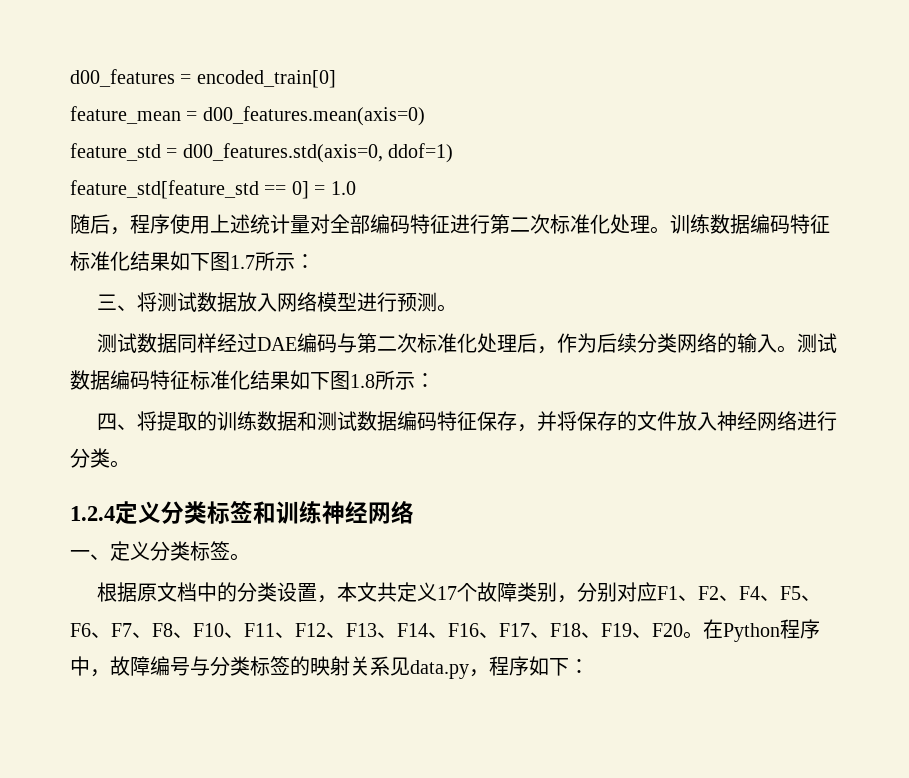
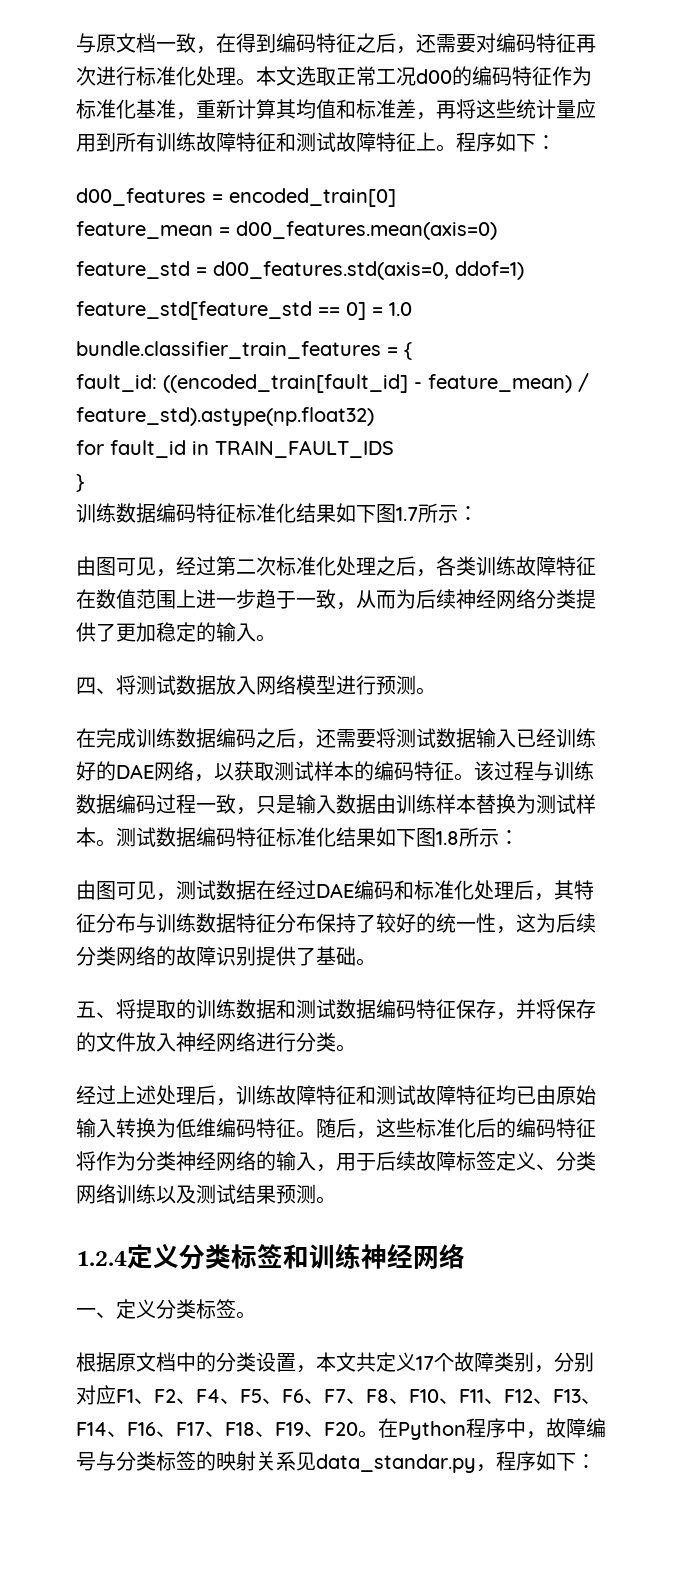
(70, 78) none -> [76,33,596,54] [76,66,592,86] [76,99,596,120] [76,132,556,152] 与原文档一致，在得到编码特征之后，还需要对编码特征再次进行标准化处理。本文选取正常工况d00的编码特征作为标准化基准，重新计算其均值和标准差，再将这些统计量应用到所有训练故障特征和测试故障特征上。程序如下： //
[70,214,670,235] 随后，程序使用上述统计量对全部编码特征进行第二次标准化处理。 -> [76,341,412,360] [76,373,589,393] [76,407,374,426] [76,440,394,458] [76,474,84,492] bundle.classifier_train_features = { // fault_id: ((encoded_train[fault_id] - feature_mean) / feature_std).astype(np.float32) // for fault_id in TRAIN_FAULT_IDS // } //
[96,294,117,310] 三 -> [76,556,596,577] [76,589,596,610] [76,622,276,642] [76,677,96,695] 由图可见，经过第二次标准化处理之后，各类训练故障特征在数值范围上进一步趋于一致，从而为后续神经网络分类提供了更加稳定的输入。 // 四
[96,333,777,354] 测试数据同样经过DAE编码与第二次标准化处理后，作为后续分类网络的输入 -> [76,728,596,749] [76,761,594,782] [76,794,596,815] [76,827,96,847] 在完成训练数据编码之后，还需要将测试数据输入已经训练好的DAE网络，以获取测试样本的编码特征。该过程与训练数据编码过程一致，只是输入数据由训练样本替换为测试样本
[96,413,117,431] 四 -> [76,880,594,901] [76,913,596,934] [76,946,376,966] [76,1001,96,1018] 由图可见，测试数据在经过DAE编码和标准化处理后，其特征分布与训练数据特征分布保持了较好的统一性，这为后续分类网络的故障识别提供了基础。 // 五
(130, 464) none -> [76,1085,596,1106] [76,1118,596,1139] [76,1151,596,1172] [76,1184,336,1204] // 经过上述处理后，训练故障特征和测试故障特征均已由原始输入转换为低维编码特征。随后，这些标准化后的编码特征将作为分类神经网络的输入，用于后续故障标签定义、分类网络训练以及测试结果预测。
[410,660,469,679] data.py -> [316,1454,476,1473] data_standar.py

